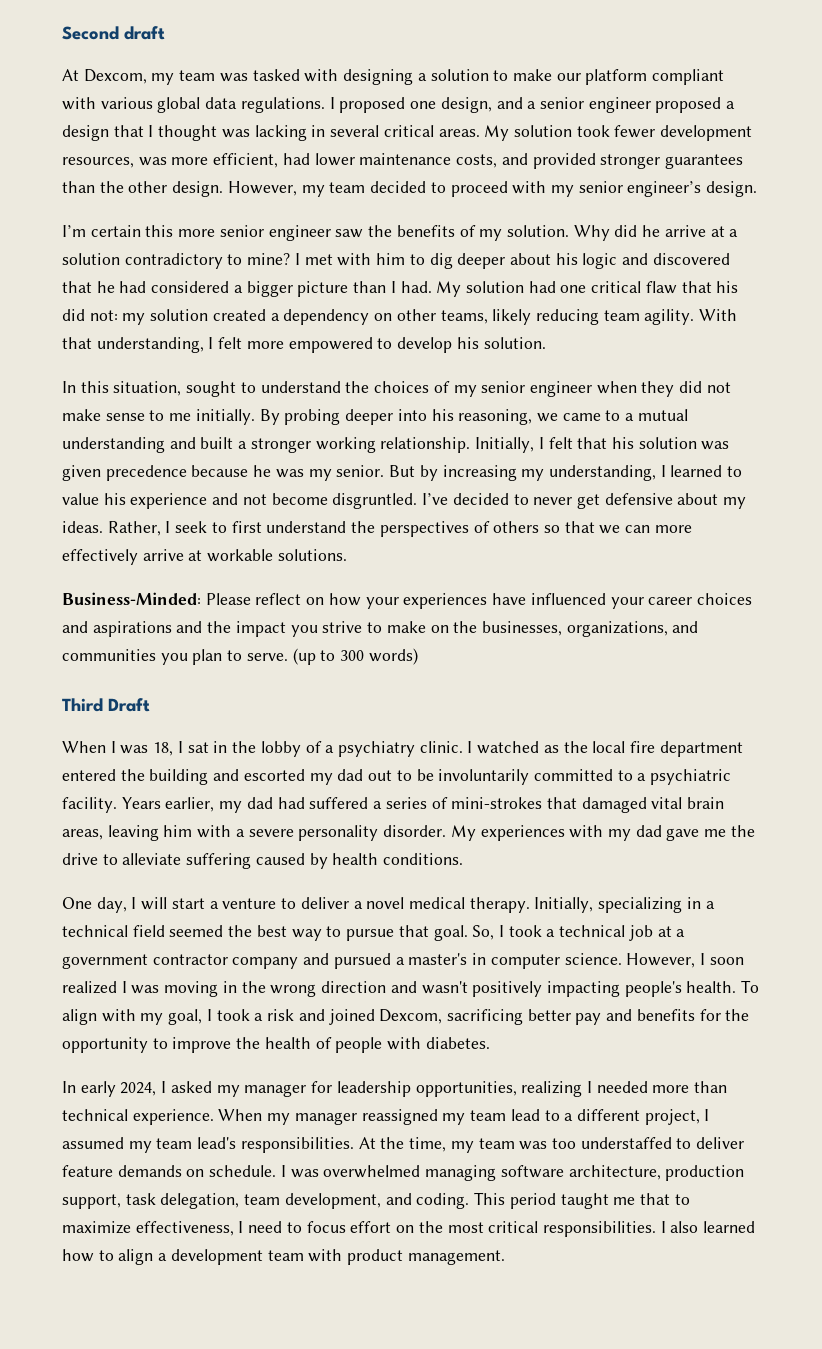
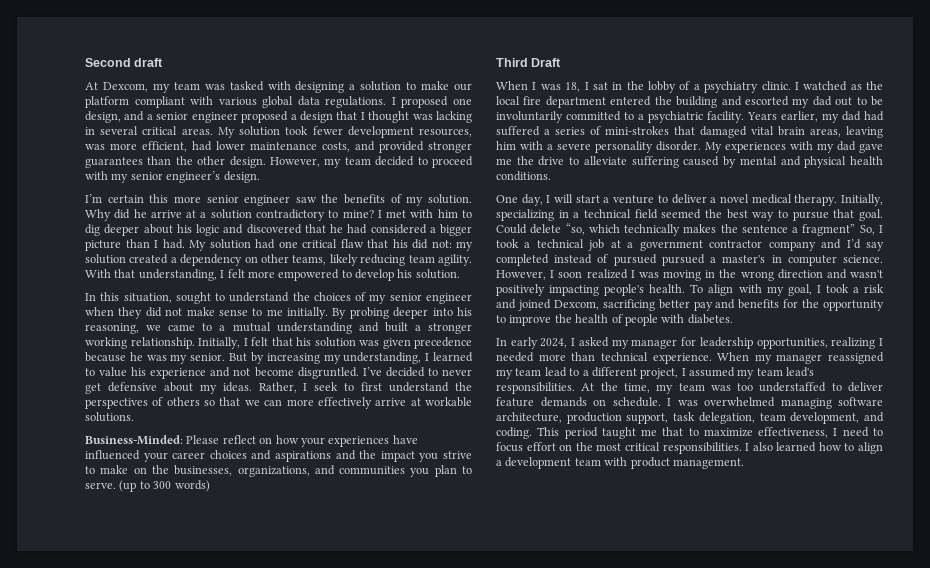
(328, 861) none -> [739,156,847,168] mental and physical
(468, 933) none -> [496,223,856,236] Could delete “so, which technically makes the sentence a fragment”
(330, 959) none -> [846,239,884,251] [496,254,657,266] I’d say completed instead of pursued

